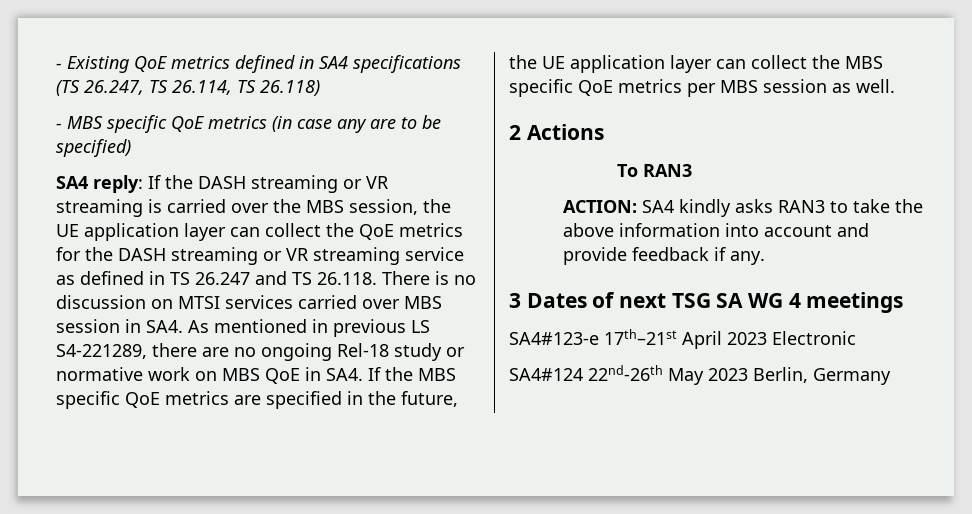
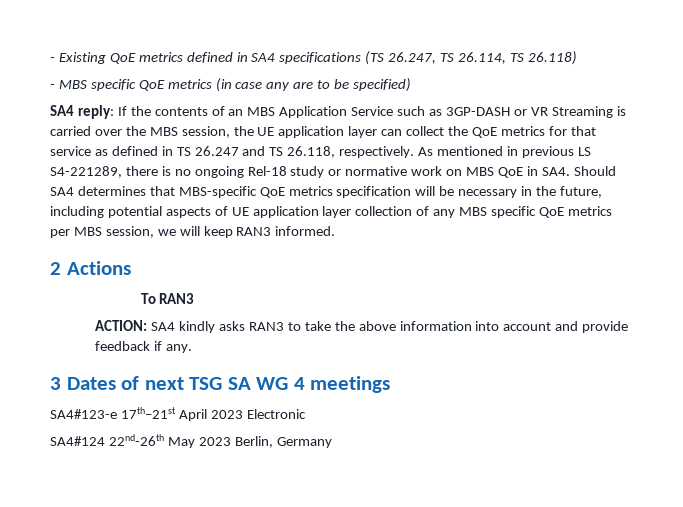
[198,175,388,193] [56,199,143,217] DASH streaming or VR streaming -> [154,106,613,118] contents of an MBS Application Service such as 3GP-DASH or VR Streaming
[85,247,400,265] the DASH streaming or VR streaming -> [570,126,596,136] that
[317,271,476,285] [56,295,442,309] [56,319,183,333] 26.118. There is no discussion on MTSI services carried over MBS session in SA4. -> [287,146,415,158] 26.118, respectively.
[202,347,229,357] are -> [161,166,171,176] is
[368,367,456,381] [56,391,458,409] [509,55,840,73] If the MBS specific QoE metrics are specified in the future, the UE application layer can collect the -> [573,166,616,176] [50,186,602,198] [50,206,456,218] Should SA4 determines that MBS-specific QoE metrics specification will be necessary in the future, including potential aspects of UE application layer collection of any
[763,79,895,93] session as well. -> [105,226,336,238] session, we will keep RAN3 informed.

